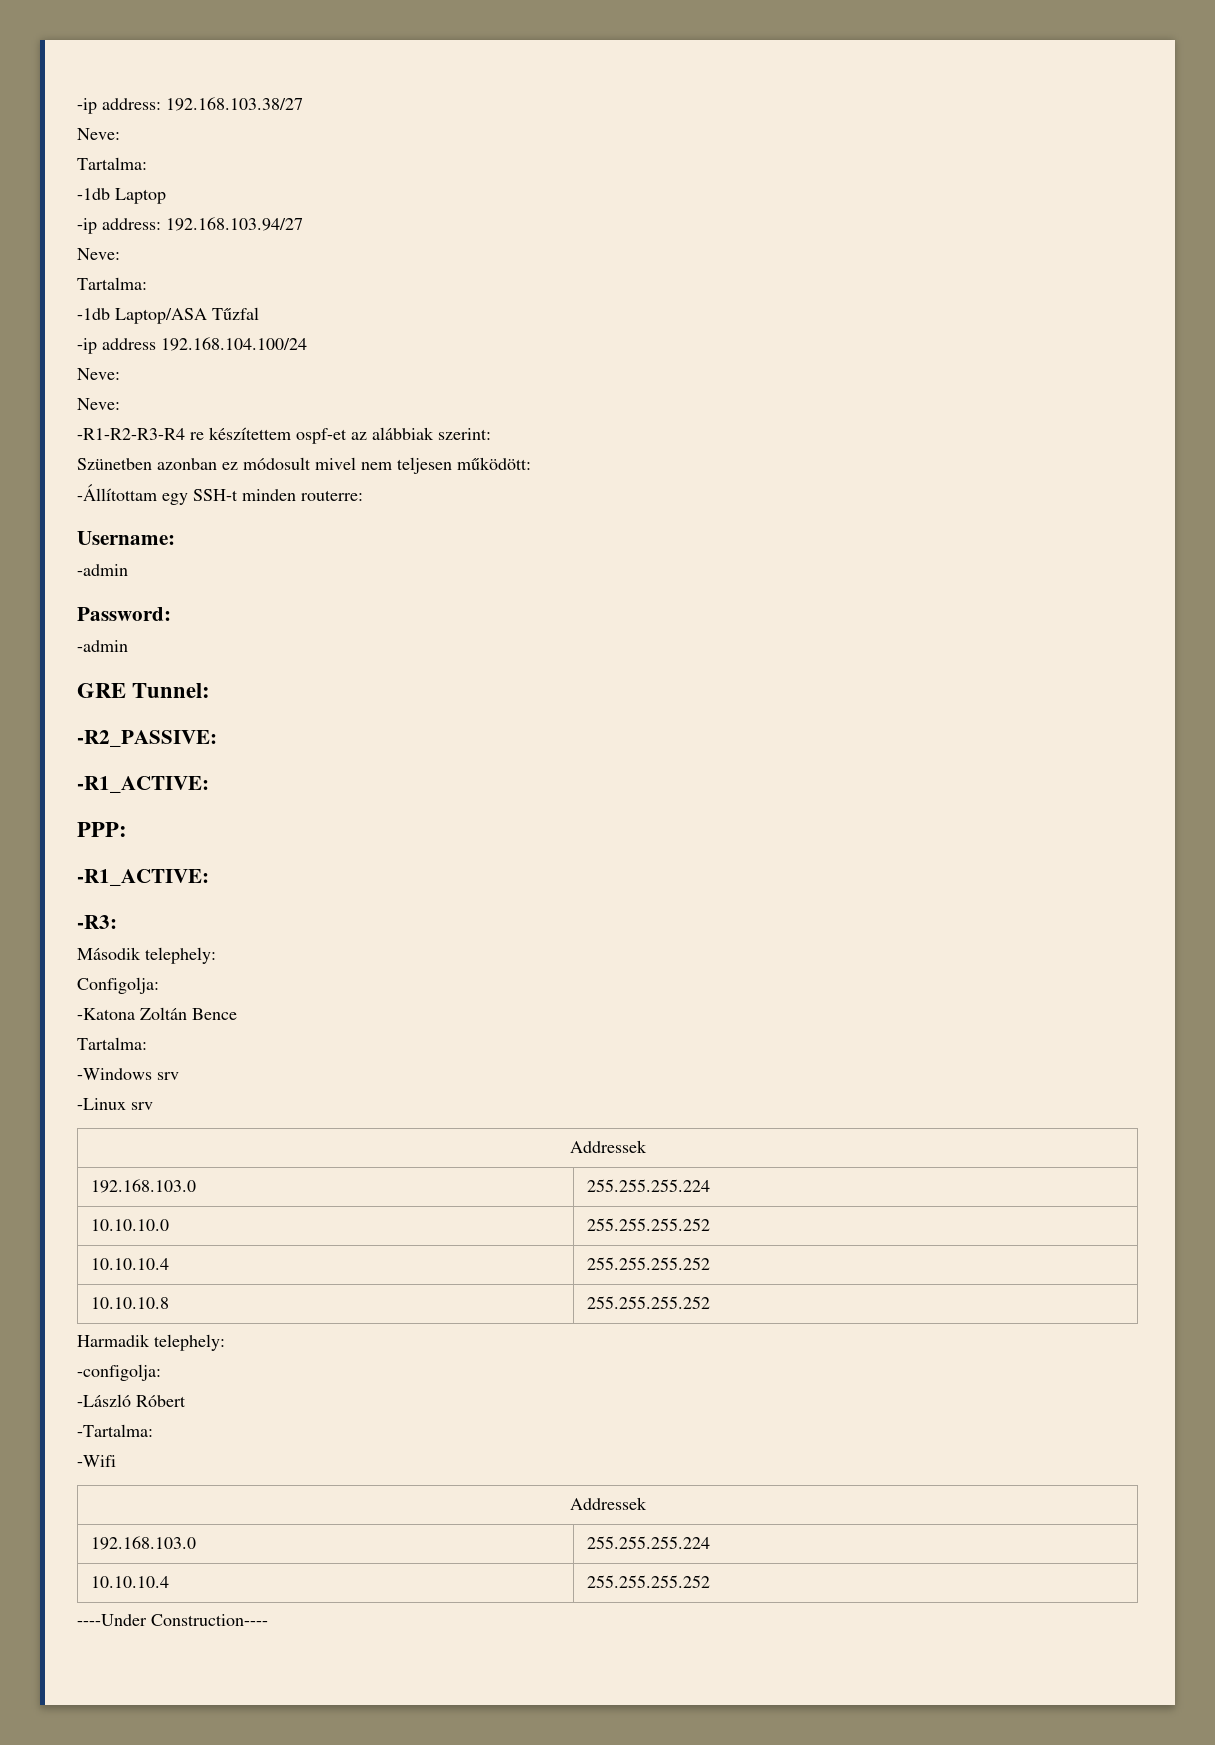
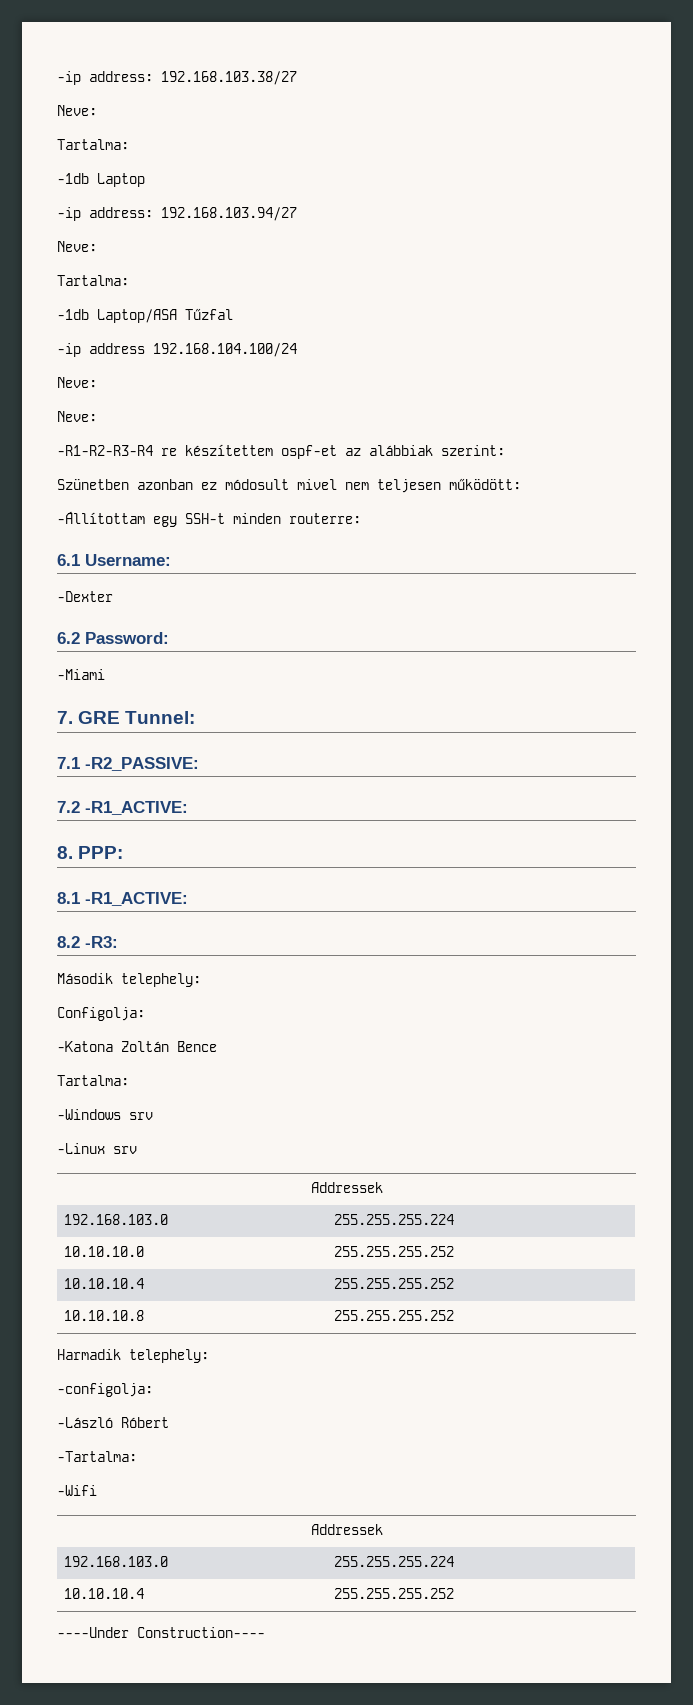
(363, 495) none -> [57,554,80,566] 6.1
[77,564,128,576] -admin // -> [57,591,113,602] [57,632,80,644] -Dexter // 6.2
[77,640,128,652] -admin // -> [57,669,105,680] [57,711,73,724] -Miami // 7.
(211, 690) none -> [57,757,80,769] 7.1
[77,776,209,793] -R1_ACTIVE: // -> [57,801,188,815] [57,846,73,859] 7.2 -R1_ACTIVE: // 8.
[77,869,209,886] -R1_ACTIVE: // -> [57,892,188,906] [57,936,80,948] 8.1 -R1_ACTIVE: // 8.2

